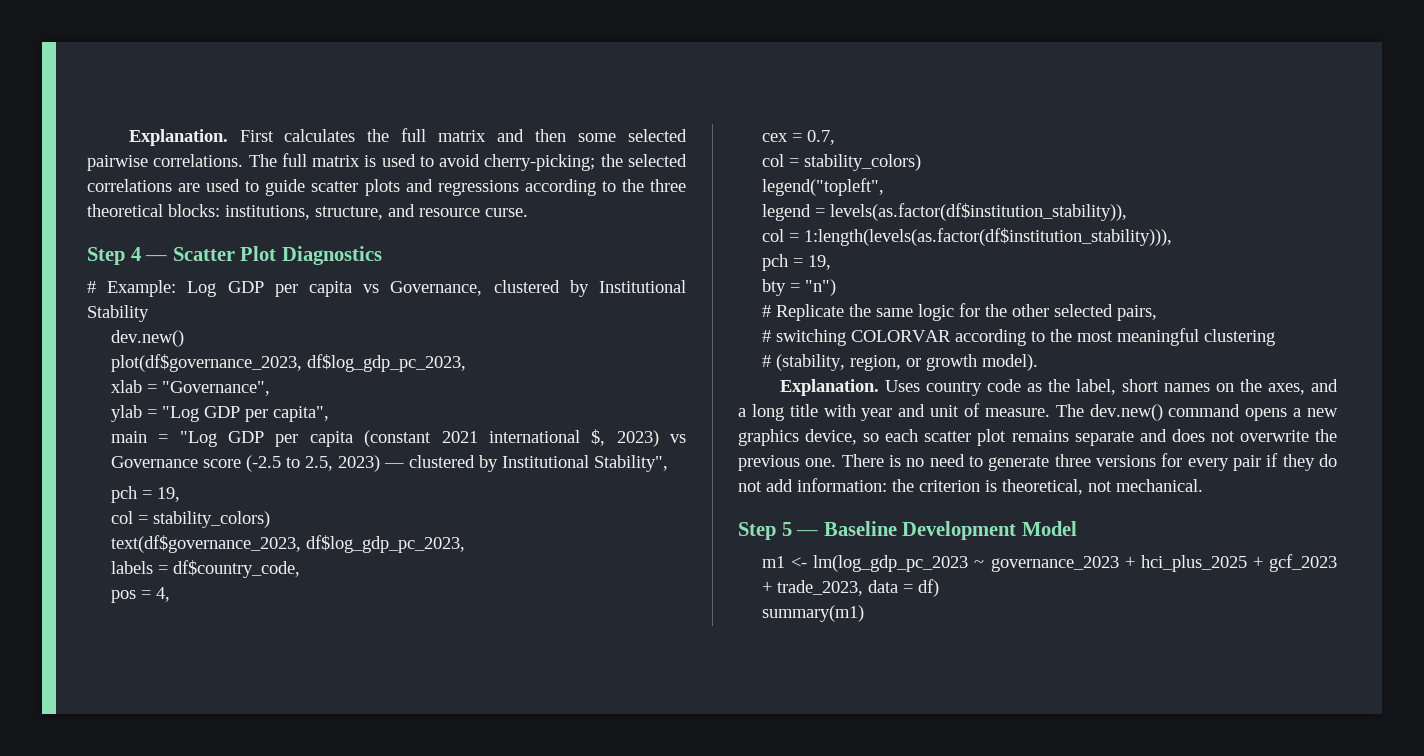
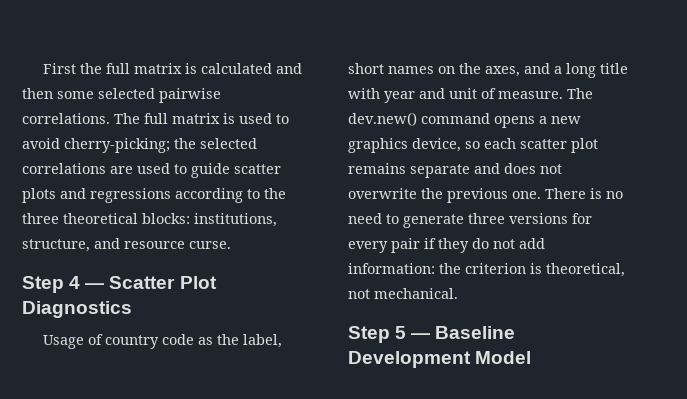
[128,129,356,146] Explanation. First calculates -> [43,63,77,74] First
(487, 136) none -> [185,63,273,74] is calculated
[87,280,686,297] [87,305,149,322] [111,330,185,347] [111,354,467,372] [111,380,271,396] [111,405,330,422] [111,429,686,447] [111,455,669,472] [111,486,181,503] [111,511,271,528] [111,535,466,553] [111,560,301,578] [111,587,171,603] [762,130,836,145] [762,154,922,171] [762,178,885,196] [762,203,1128,221] [762,228,1173,246] [762,254,832,271] [762,279,837,296] [762,303,1158,321] [762,328,1276,346] [762,354,1039,371] [779,379,920,396] # Example: Log GDP per capita vs Governance, clustered by Institutional Stability // dev.new() // plot(df$governance_2023, df$log_gdp_pc_2023, // xlab = "Governance", // ylab = "Log GDP per capita", // main = "Log GDP per capita (constant 2021 international $, 2023) vs Governance score (-2.5 to 2.5, 2023) — clustered by Institutional Stability", // pch = 19, // col = stability_colors) // text(df$governance_2023, df$log_gdp_pc_2023, // labels = df$country_code, // pos = 4, // cex = 0.7, // col = stability_colors) // legend("topleft", // legend = levels(as.factor(df$institution_stability)), // col = 1:length(levels(as.factor(df$institution_stability))), // pch = 19, // bty = "n") // # Replicate the same logic for the other selected pairs, // # switching COLORVAR according to the most meaningful clustering // # (stability, region, or growth model). // Explanation. Uses -> [43,334,104,349] Usage of
[762,554,1337,572] [762,579,940,597] [762,605,865,622] // m1 <- lm(log_gdp_pc_2023 ~ governance_2023 + hci_plus_2025 + gcf_2023 + trade_2023, data = df) // summary(m1) -> (532, 357) none

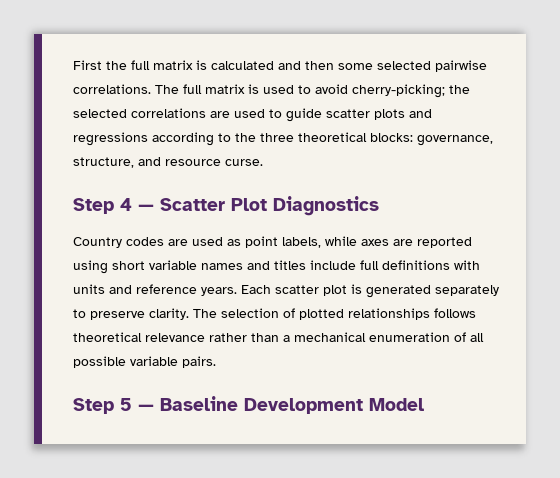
[194,213,277,227] institutions, -> [417,135,493,146] governance,
[43,334,283,349] [348,63,628,78] [348,88,593,103] [348,112,581,128] [348,138,598,153] [348,163,562,178] [348,188,623,203] [348,213,592,228] [348,238,545,253] [348,263,625,277] [348,288,458,299] Usage of country code as the label, short names on the axes, and a long title with year and unit of measure. The dev.new() command opens a new graphics device, so each scatter plot remains separate and does not overwrite the previous one. There is no need to generate three versions for every pair if they do not add information: the criterion is theoretical, not mechanical. -> [73,236,472,248] [73,260,480,274] [73,284,499,298] [73,308,476,320] [73,332,484,342] [73,356,216,368] Country codes are used as point labels, while axes are reported using short variable names and titles include full definitions with units and reference years. Each scatter plot is generated separately to preserve clarity. The selection of plotted relationships follows theoretical relevance rather than a mechanical enumeration of all possible variable pairs.

